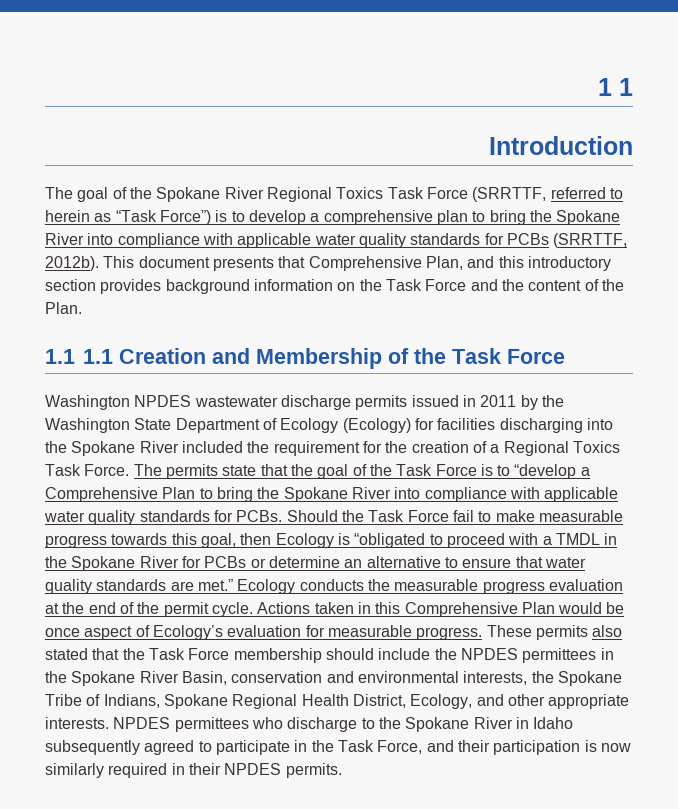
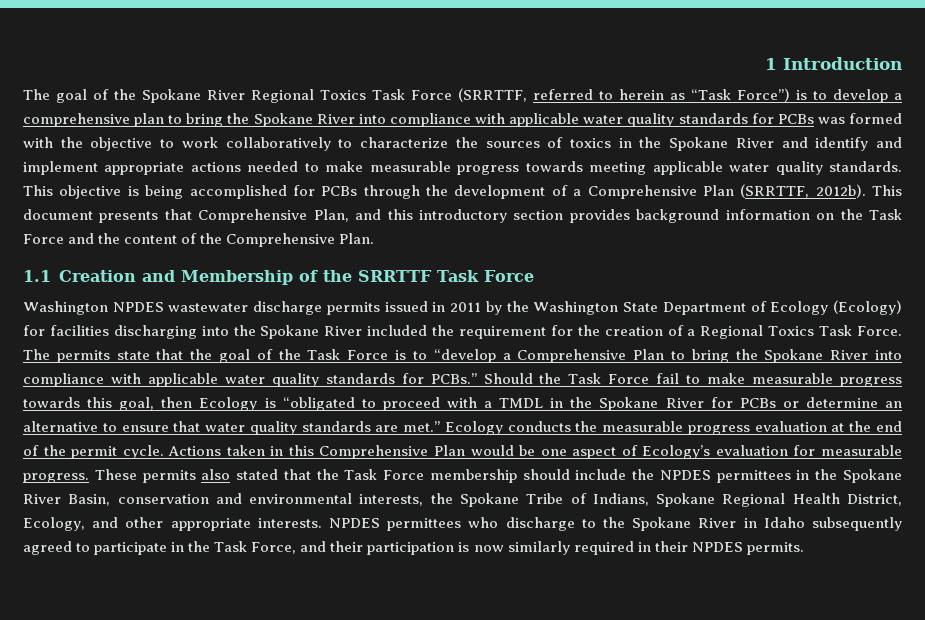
[598,78,633,96] 1 1 // -> [765,58,777,70] 1
(549, 239) none -> [817,113,903,124] [23,137,902,151] [23,161,902,175] [23,185,734,199] was formed with the objective to work collaboratively to characterize the sources of toxics in the Spokane River and identify and implement appropriate actions needed to make measurable progress towards meeting applicable water quality standards. This objective is being accomplished for PCBs through the development of a Comprehensive Plan
(624, 285) none -> [226,233,336,247] Comprehensive
[83,349,113,364] 1.1 -> (51, 276) none
(446, 356) none -> [357,270,432,282] SRRTTF
[236,510,283,522] PCBs. -> [430,373,477,384] PCBs.”
[45,628,80,637] once -> [540,449,567,456] one

